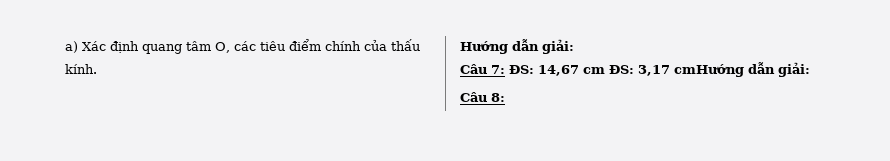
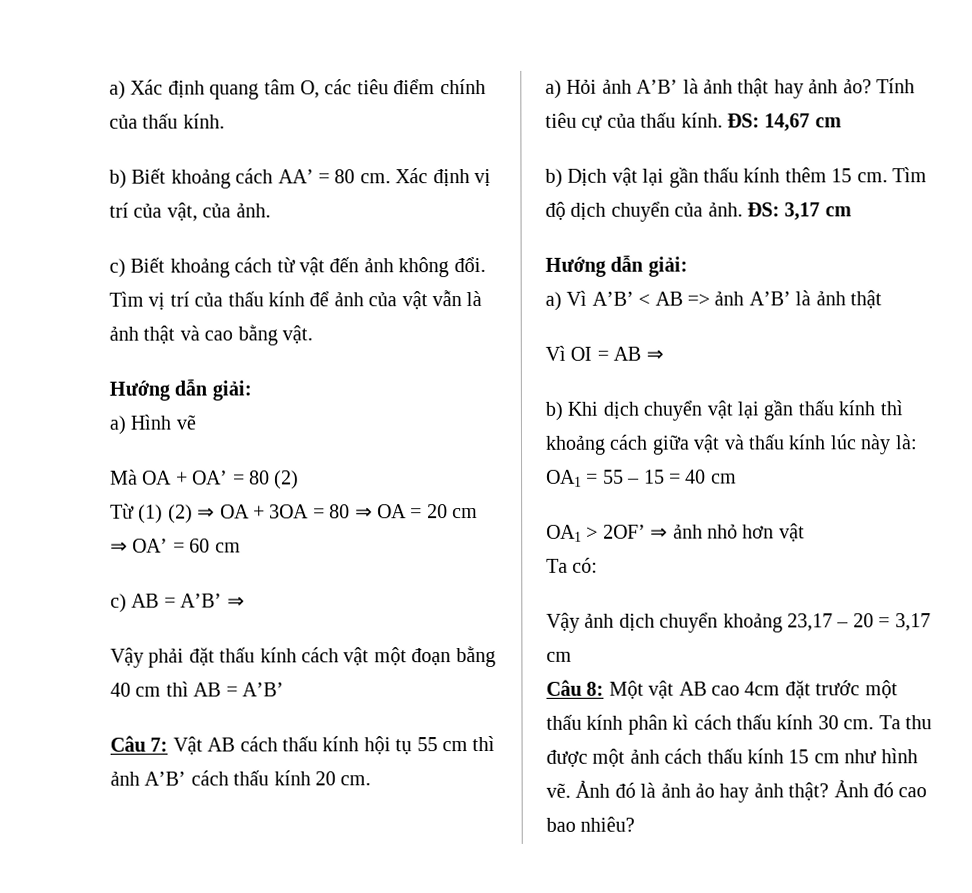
[460,39,574,54] [460,62,810,77] [460,92,505,102] Hướng dẫn giải: // Câu 7: ĐS: 14,67 cm ĐS: 3,17 cmHướng dẫn giải: // Câu 8: -> [109,168,491,189] [109,202,271,222] [109,257,486,278] [109,290,483,310] [109,324,313,346] [109,378,252,401] [109,414,196,435] [110,469,300,490] [110,503,479,524] [110,538,241,553] [110,593,245,613] [110,645,496,668] [110,681,284,697] [110,735,496,755] [110,770,372,786] [545,78,915,99] [545,112,842,132] [545,167,927,188] [545,201,852,222] [545,254,688,277] [545,290,882,311] [545,345,664,361] [545,400,903,421] [545,434,918,455] [546,469,737,487] [546,523,805,542] [546,557,599,573] [546,612,931,633] [546,651,572,662] [546,679,898,699] [546,714,932,735] [546,748,918,767] [546,780,928,803] [546,816,636,832] b) Biết khoảng cách AA’ = 80 cm. Xác định vị trí của vật, của ảnh. // c) Biết khoảng cách từ vật đến ảnh không đổi. Tìm vị trí của thấu kính để ảnh của vật vẫn là ảnh thật và cao bằng vật. // Hướng dẫn giải: // a) Hình vẽ // Mà OA + OA’ = 80 (2) // Từ (1) (2) ⇒ OA + 3OA = 80 ⇒ OA = 20 cm ⇒ OA’ = 60 cm // c) AB = A’B’ ⇒ // Vậy phải đặt thấu kính cách vật một đoạn bằng 40 cm thì AB = A’B’ // Câu 7: Vật AB cách thấu kính hội tụ 55 cm thì ảnh A’B’ cách thấu kính 20 cm. // a) Hỏi ảnh A’B’ là ảnh thật hay ảnh ảo? Tính tiêu cự của thấu kính. ĐS: 14,67 cm // b) Dịch vật lại gần thấu kính thêm 15 cm. Tìm độ dịch chuyển của ảnh. ĐS: 3,17 cm // Hướng dẫn giải: // a) Vì A’B’ < AB => ảnh A’B’ là ảnh thật // Vì OI = AB ⇒ // b) Khi dịch chuyển vật lại gần thấu kính thì khoảng cách giữa vật và thấu kính lúc này là: OA1 = 55 – 15 = 40 cm // OA1 > 2OF’ ⇒ ảnh nhỏ hơn vật // Ta có: // Vậy ảnh dịch chuyển khoảng 23,17 – 20 = 3,17 cm // Câu 8: Một vật AB cao 4cm đặt trước một thấu kính phân kì cách thấu kính 30 cm. Ta thu được một ảnh cách thấu kính 15 cm như hình vẽ. Ảnh đó là ảnh ảo hay ảnh thật? Ảnh đó cao bao nhiêu?

